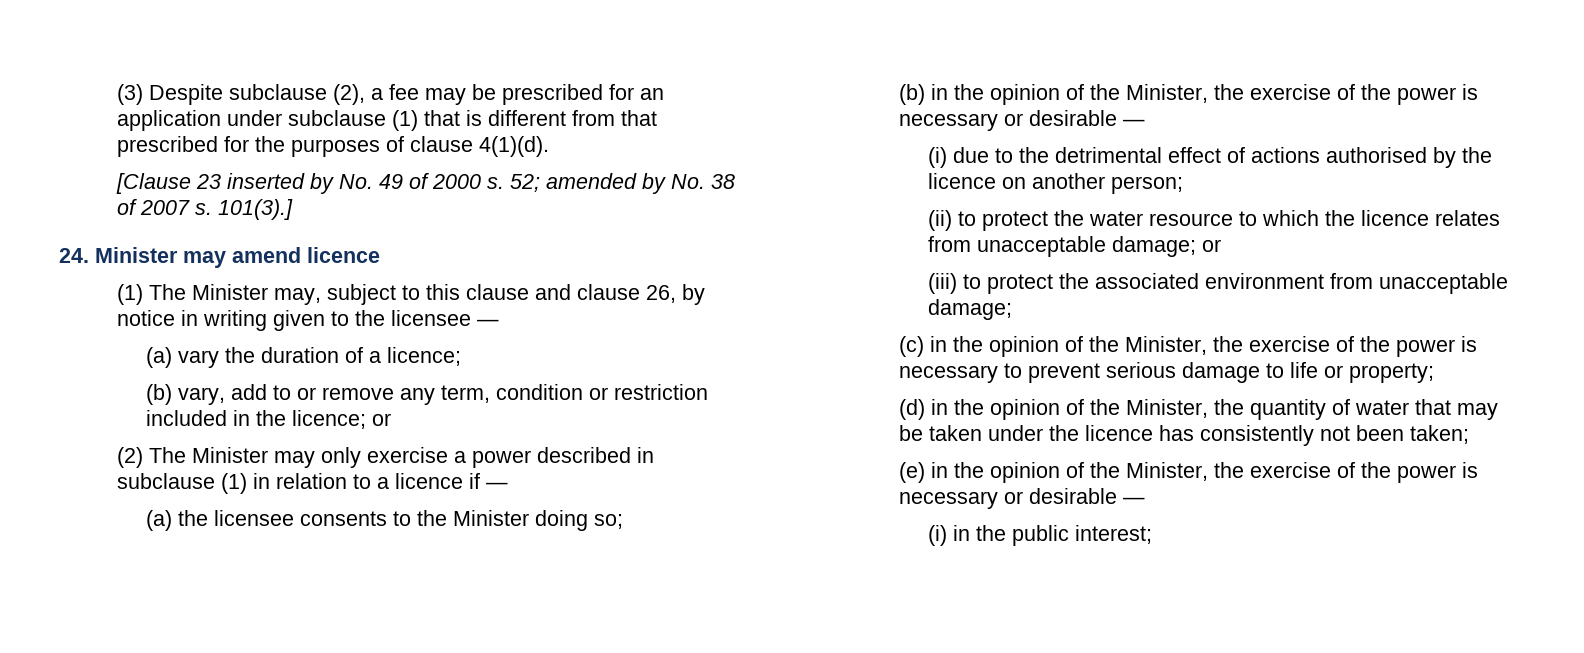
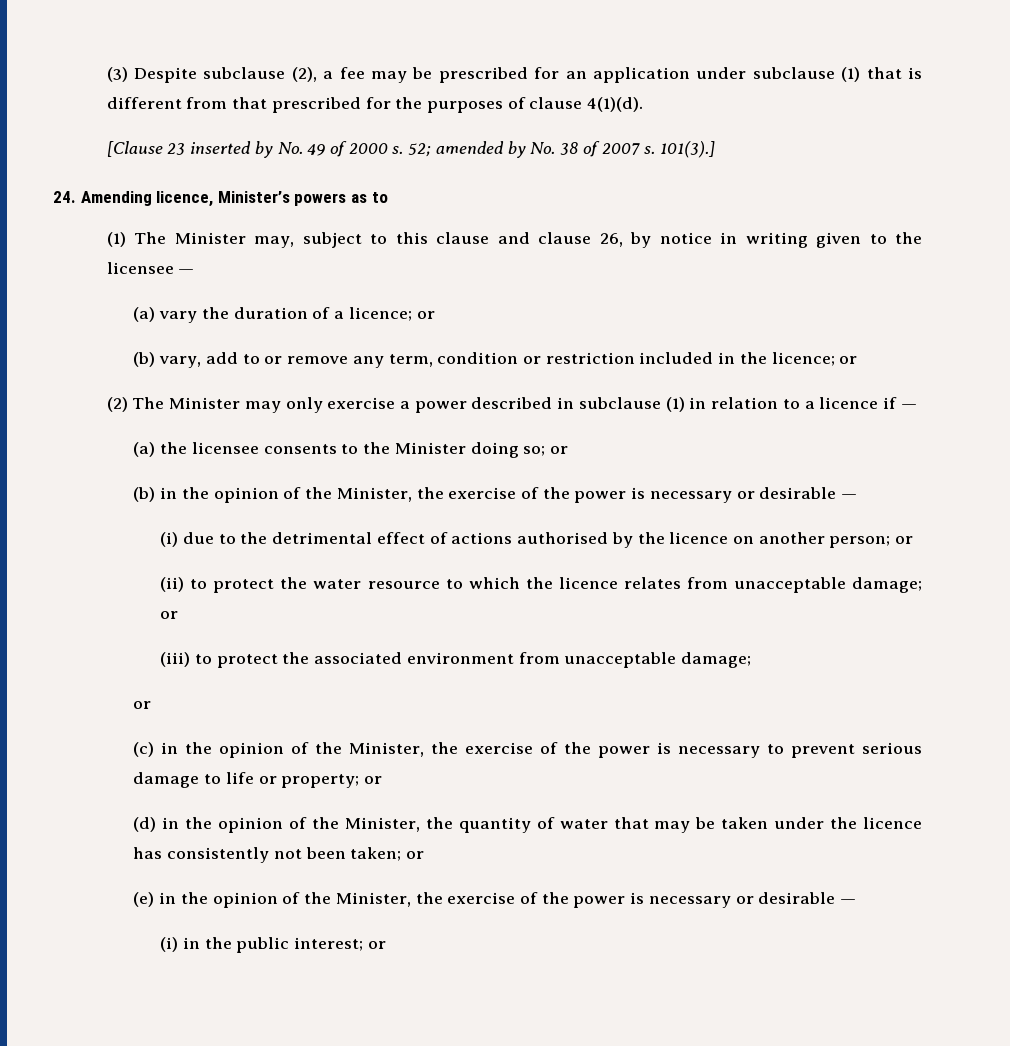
[95,247,380,268] Minister may amend licence -> [80,191,388,207] Amending licence, Minister’s powers as to
(462, 356) none -> [416,311,435,319] or
(624, 521) none -> [549,446,568,454] or
(1184, 185) none -> [895,536,914,544] or
(1013, 309) none -> [133,701,152,709] // or
(1435, 373) none -> [364,776,383,784] or
(1470, 434) none -> [406,851,425,859] or
(1153, 534) none -> [367,941,386,949] or

